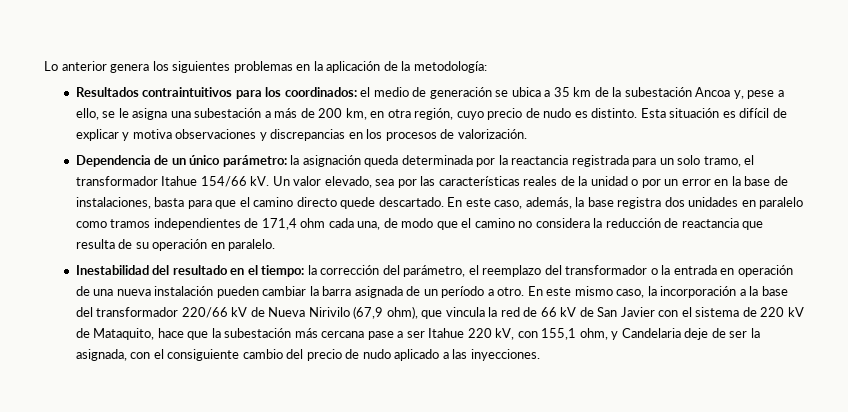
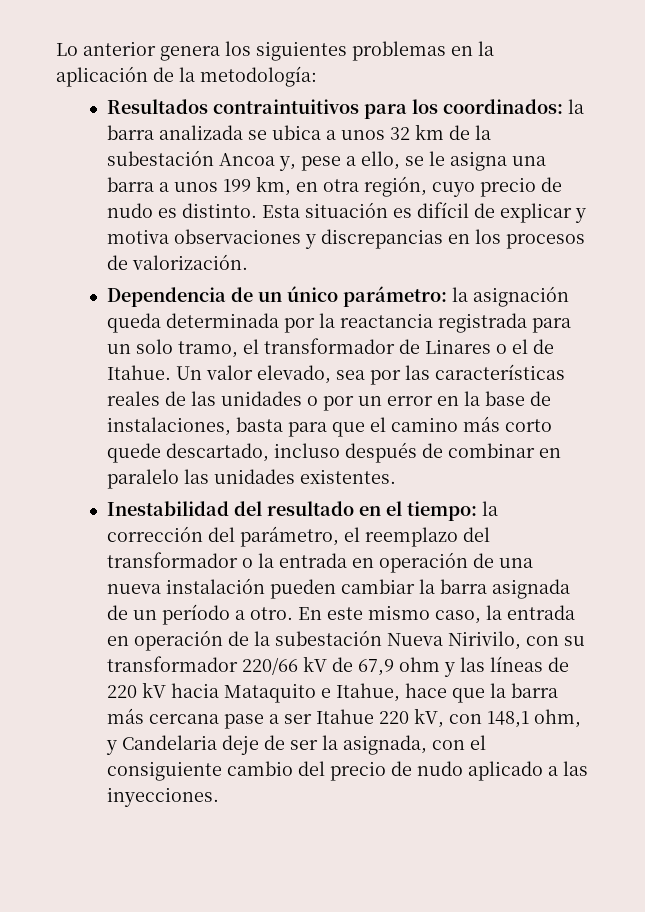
[360,87,492,99] el medio de generación -> [567,99,584,114] [106,125,243,140] la barra analizada
[553,87,570,97] 35 -> [340,127,410,140] unos 32
[194,108,343,118] subestación a más de 200 -> [106,177,251,192] barra a unos 199
[161,176,270,187] Itahue 154/66 kV. -> [398,339,554,354] [106,365,171,380] de Linares o el de Itahue.
[578,176,628,186] la unidad -> [190,391,302,406] las unidades
[296,197,804,209] [75,218,764,230] [75,239,276,251] directo quede descartado. En este caso, además, la base registra dos unidades en paralelo como tramos independientes de 171,4 ohm cada una, de modo que el camino no considera la reducción de reactancia que resulta de su operación en paralelo. -> [462,416,552,432] [106,442,561,463] [106,469,396,489] más corto quede descartado, incluso después de combinar en paralelo las unidades existentes.
[660,286,788,298] [75,306,804,319] [75,328,155,340] incorporación a la base del transformador 220/66 kV de Nueva Nirivilo (67,9 ohm), que vincula la red de 66 kV de San Javier con el sistema de 220 kV de Mataquito, -> [506,605,575,620] [106,630,585,651] [106,656,569,677] [106,682,400,703] entrada en operación de la subestación Nueva Nirivilo, con su transformador 220/66 kV de 67,9 ohm y las líneas de 220 kV hacia Mataquito e Itahue,
[224,328,292,338] subestación -> [510,683,558,698] barra
[541,328,577,340] 155,1 -> [486,711,529,728] 148,1

